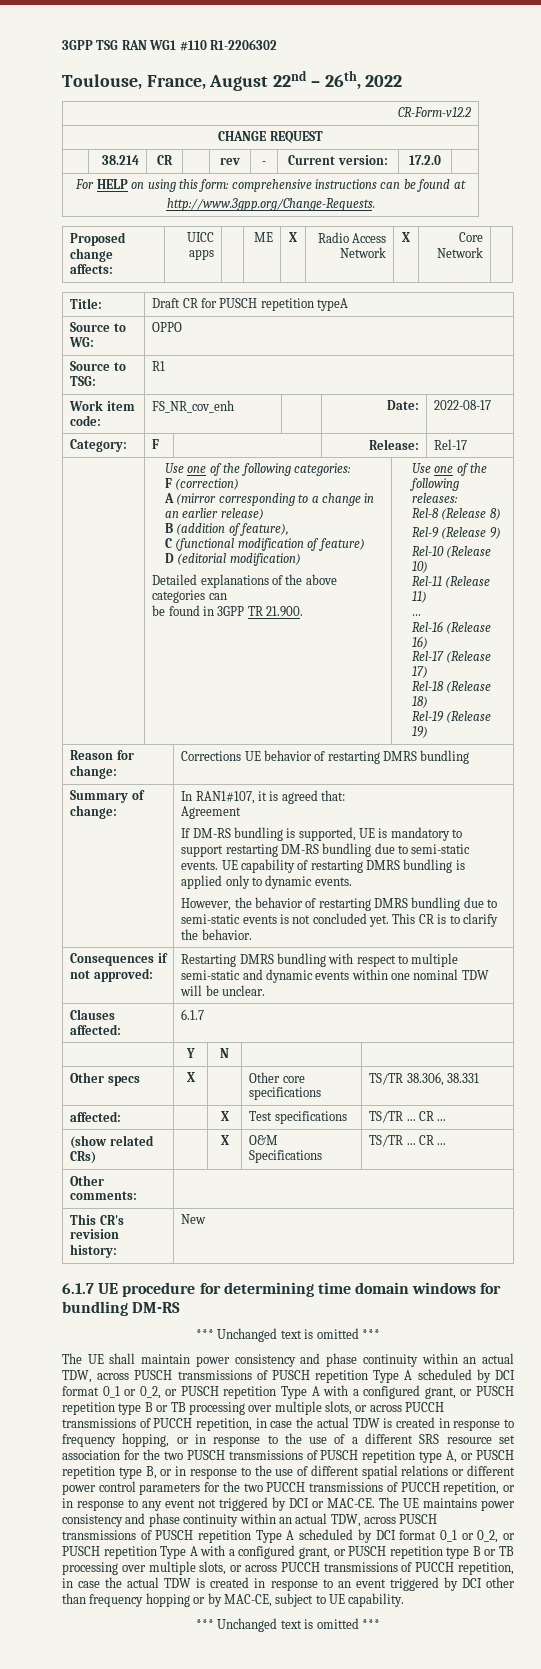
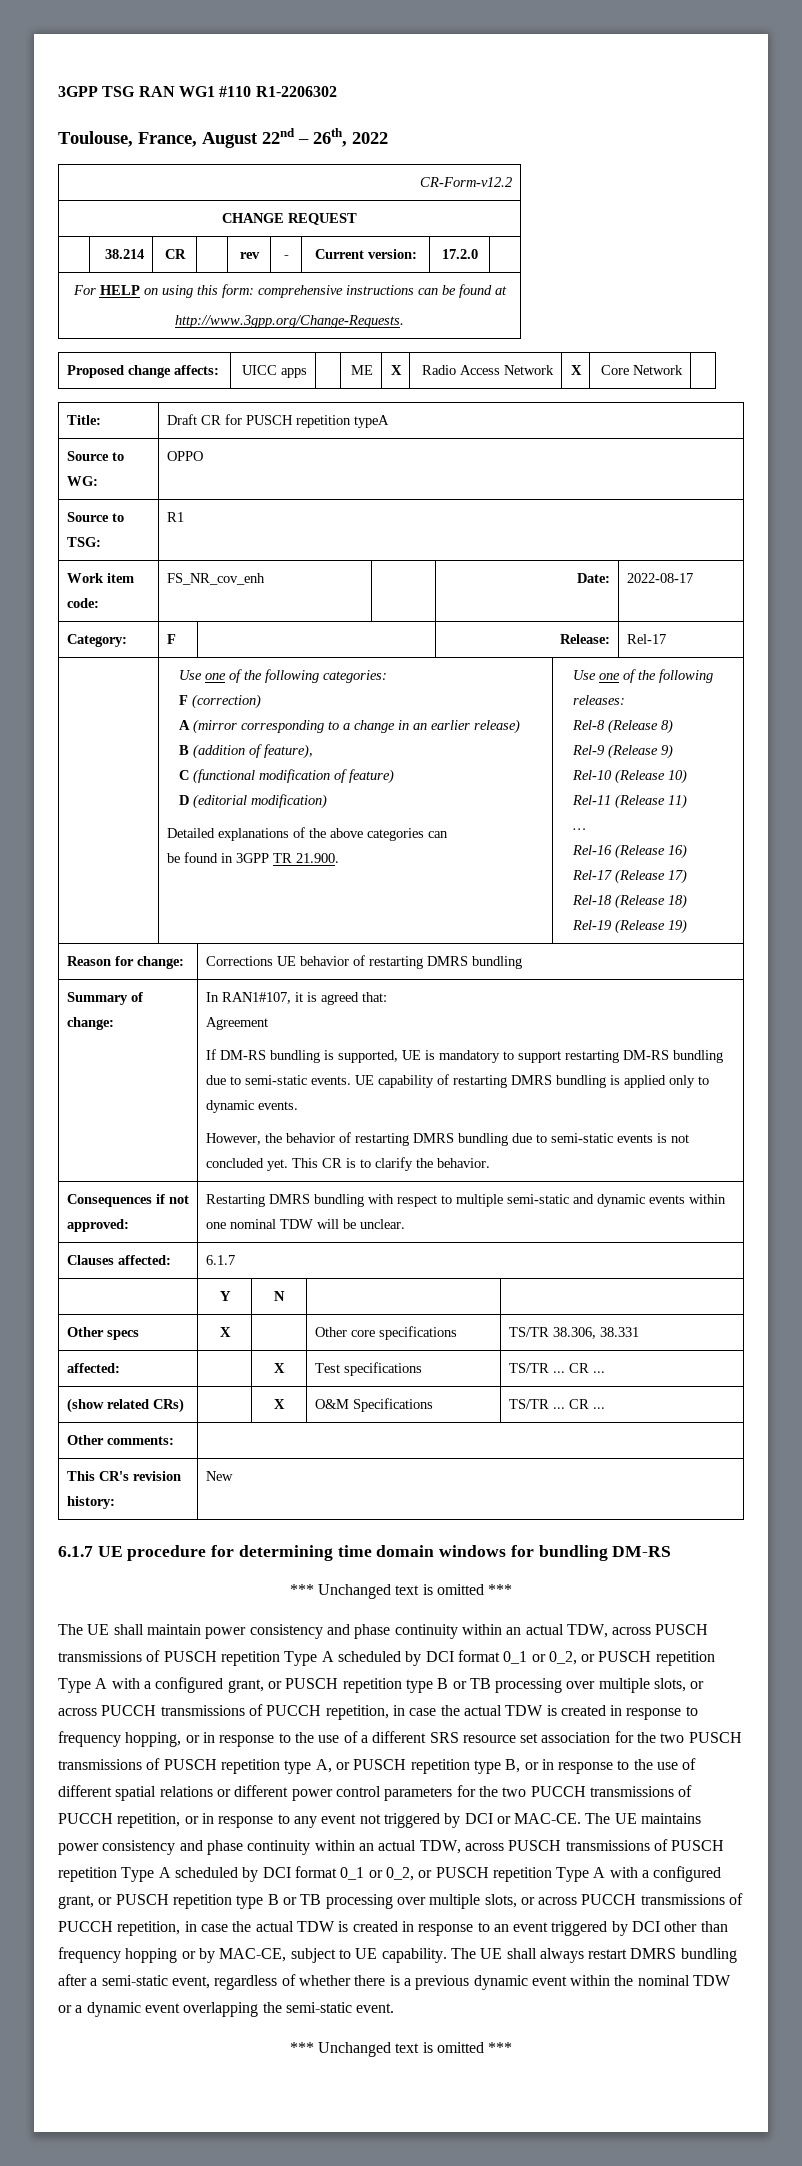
(405, 1600) none -> [450,1948,737,1963] [58,1974,732,1990] [58,2002,395,2017] The UE shall always restart DMRS bundling after a semi-static event, regardless of whether there is a previous dynamic event within the nominal TDW or a dynamic event overlapping the semi-static event.

